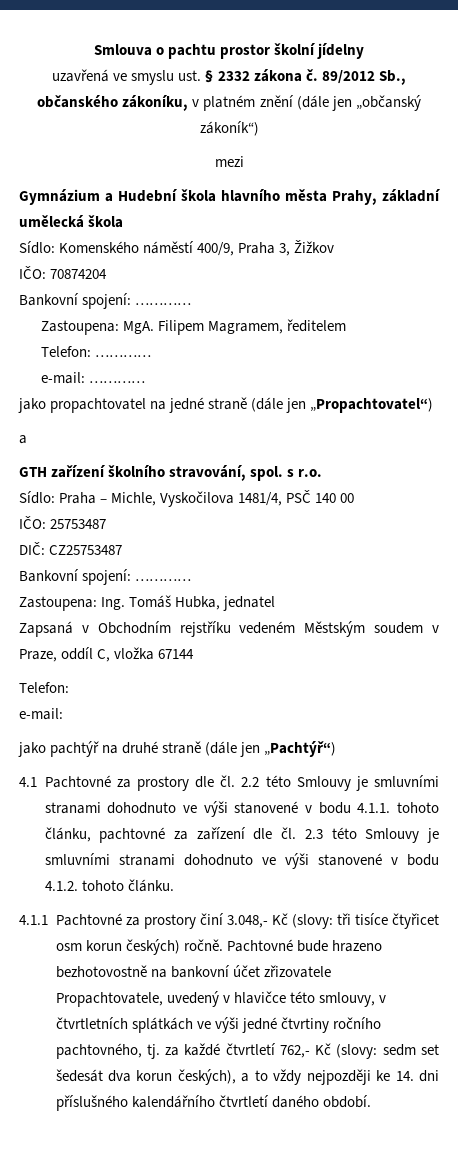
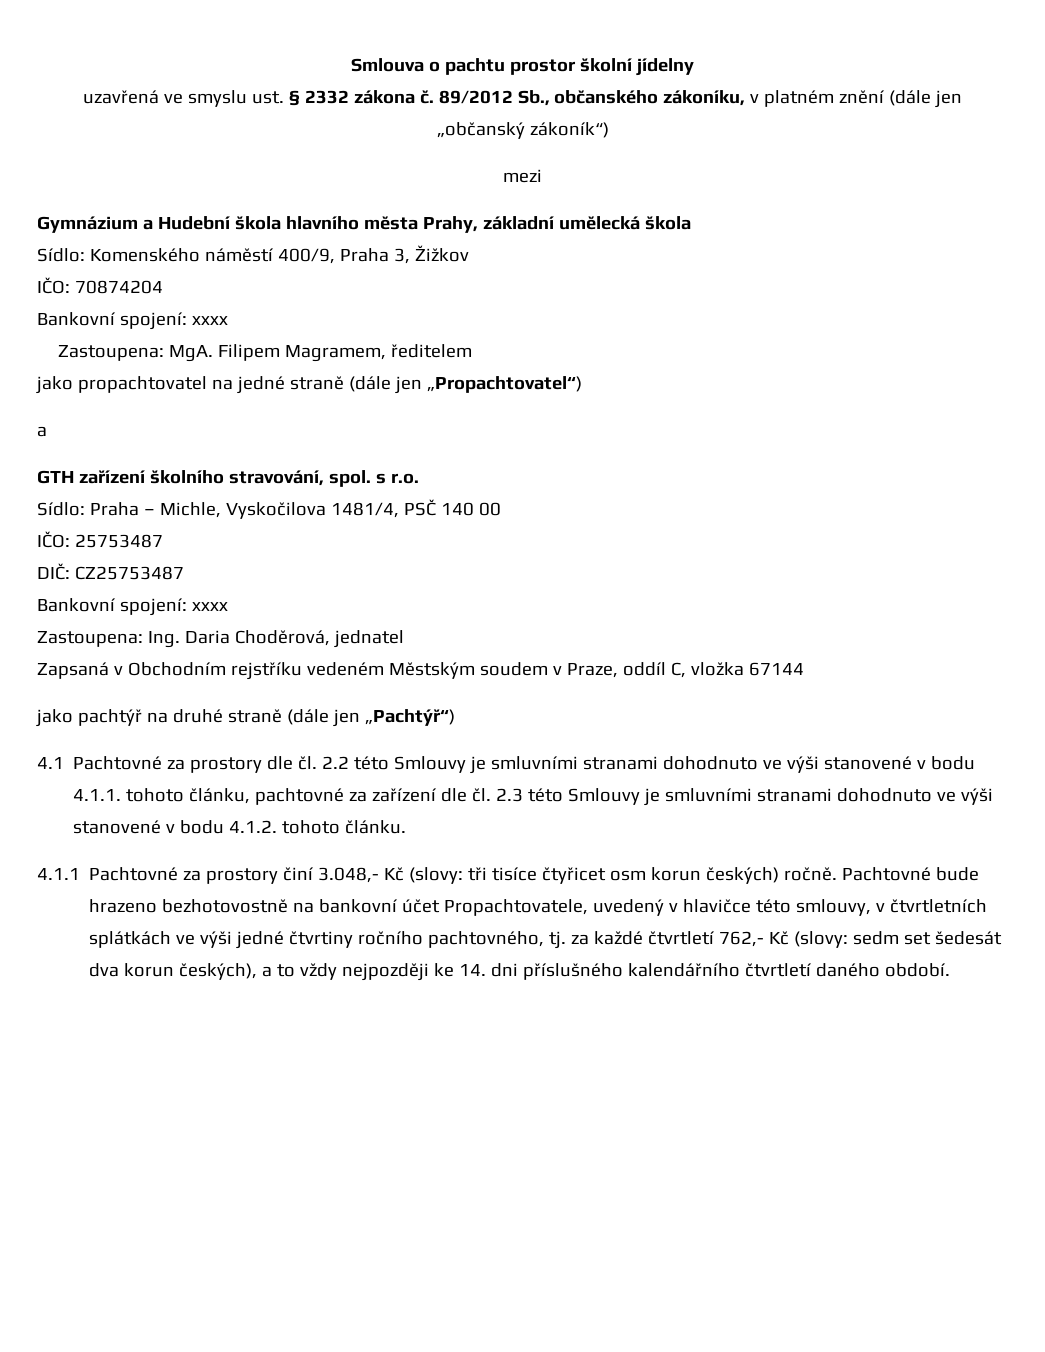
[135,303,192,305] ………… -> [191,316,228,325] xxxx
[41,346,152,357] [41,372,146,384] // Telefon: ………… // e-mail: ………… -> (472, 351) none
[135,579,192,581] ………… -> [191,602,228,611] xxxx
[129,595,221,610] Tomáš Hubka, -> [184,630,330,646] Daria Choděrová,
[19,682,69,693] [19,708,63,720] // Telefon: // e-mail: -> (804, 669) none
[263,965,331,978] zřizovatele -> (441, 906) none

